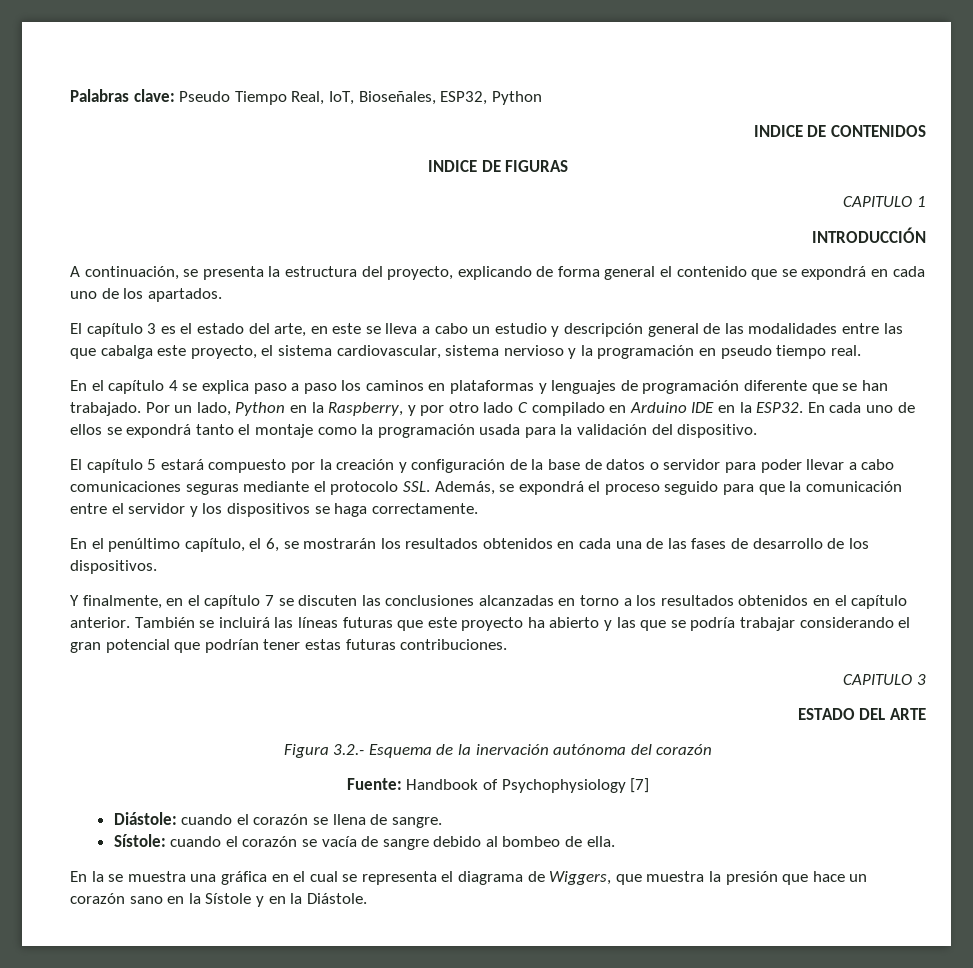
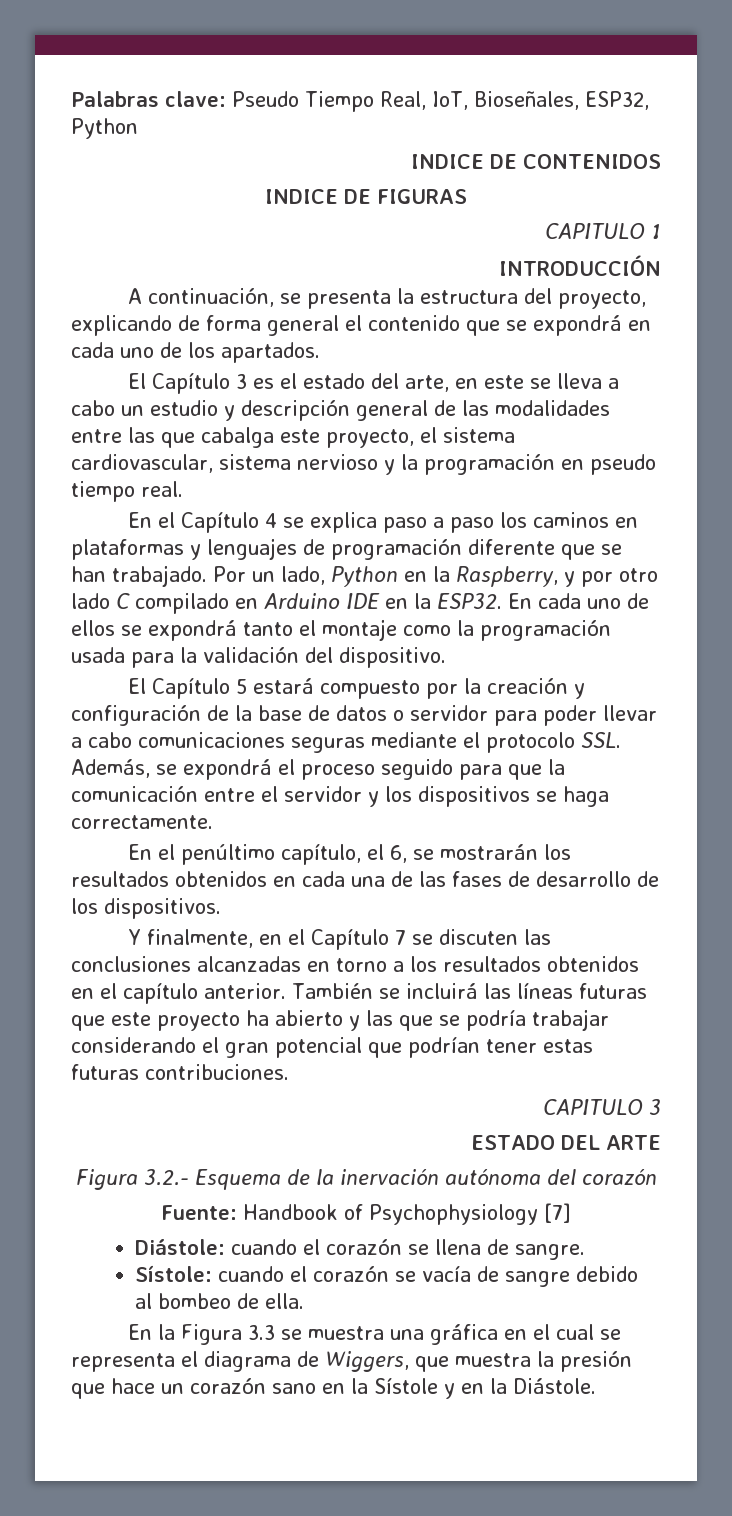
[86,323,143,337] capítulo -> [152,373,231,394] Capítulo
[108,380,165,394] capítulo -> [181,512,260,533] Capítulo
[86,459,143,473] capítulo -> [152,678,231,699] Capítulo
[204,595,261,609] capítulo -> [311,929,390,950] Capítulo
(104, 876) none -> [181,1324,276,1345] Figura 3.3

